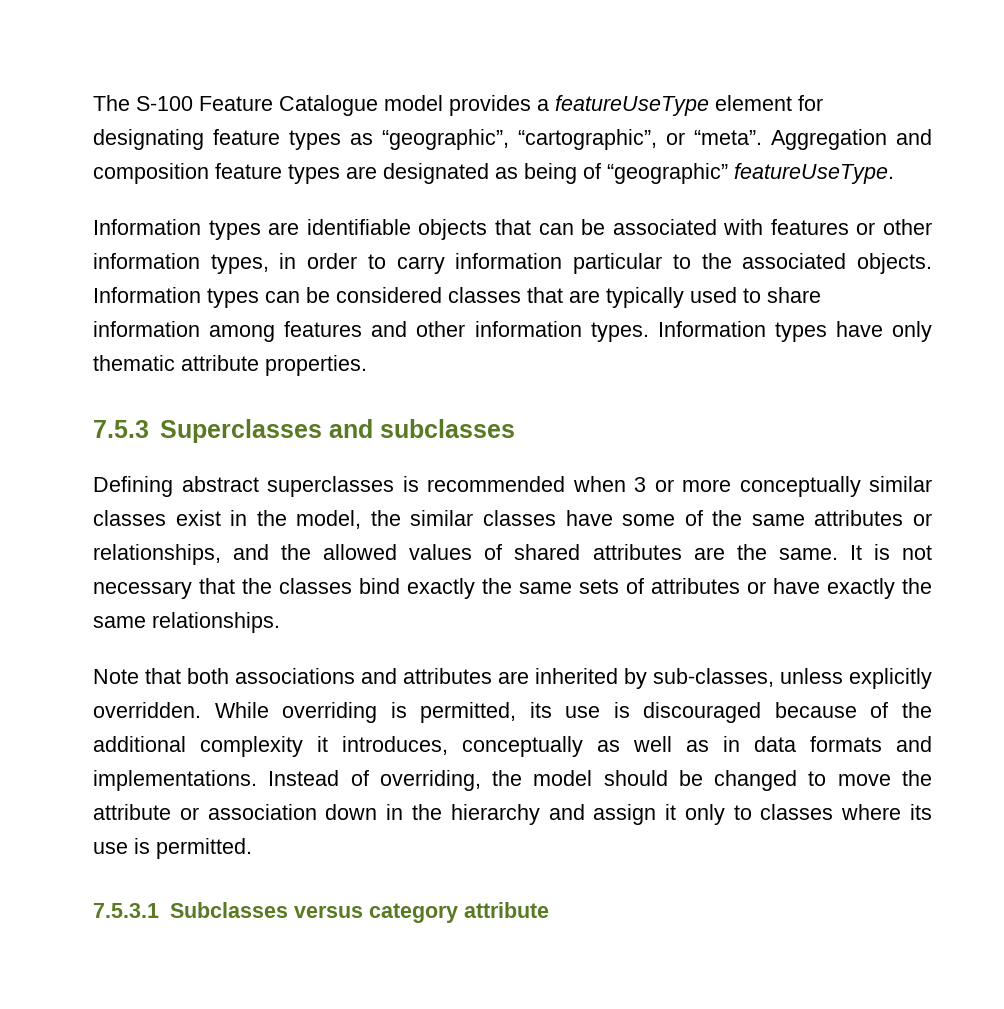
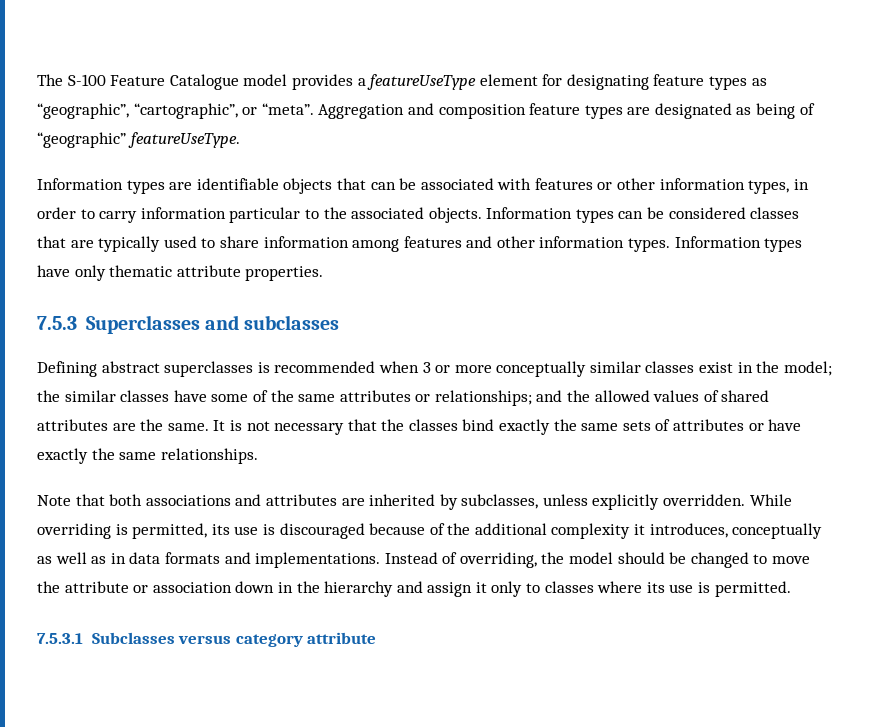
[296,510,362,529] model, -> [783,361,832,376] model;
[93,544,221,565] relationships, -> [434,390,532,406] relationships;
[653,668,774,687] sub-classes, -> [461,494,539,509] subclasses,

